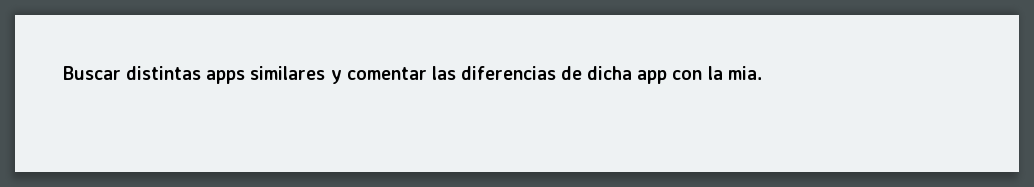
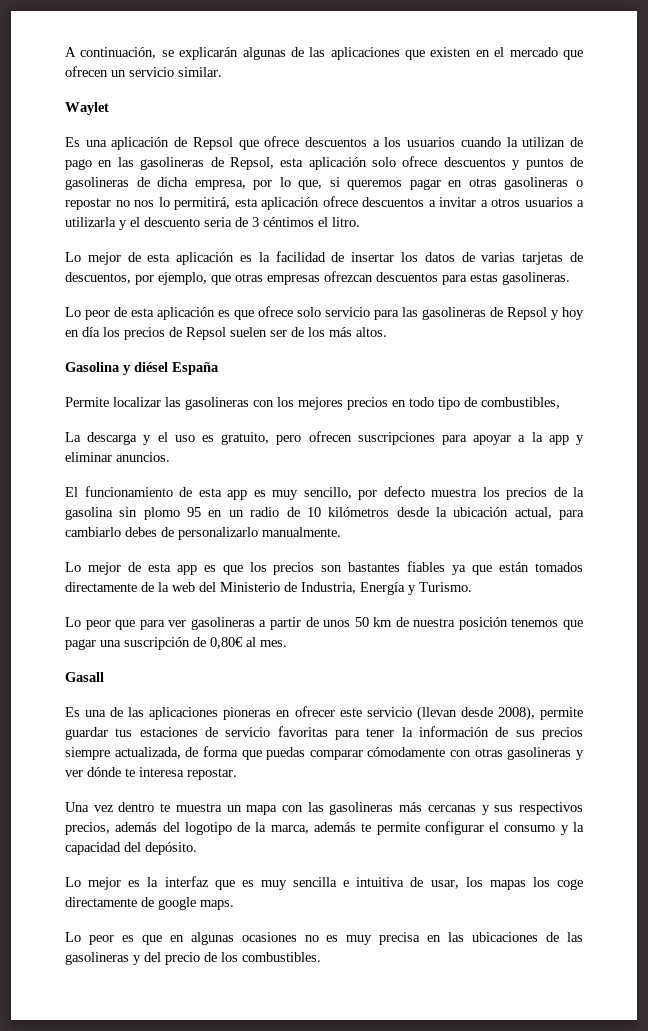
[63,66,762,84] Buscar distintas apps similares y comentar las diferencias de dicha app con la mia. -> [65,47,583,60] [65,66,222,77] [65,102,109,115] [65,136,583,150] [65,156,583,170] [65,177,584,190] [65,196,584,210] [65,217,360,230] [65,251,584,265] [65,271,570,285] [65,306,584,320] [65,327,387,340] [65,362,219,375] [65,397,560,410] [65,431,584,445] [65,452,170,462] [65,486,584,500] [65,507,584,520] [65,527,341,540] [65,561,583,575] [65,582,472,595] [65,617,583,630] [65,637,287,650] [65,672,104,682] [65,706,584,721] [65,726,583,740] [65,746,584,760] [65,767,237,780] [65,802,583,815] [65,821,584,835] [65,842,197,855] [65,876,583,890] [65,897,234,910] [65,932,583,945] [65,952,321,965] A continuación, se explicarán algunas de las aplicaciones que existen en el mercado que ofrecen un servicio similar. // Waylet // Es una aplicación de Repsol que ofrece descuentos a los usuarios cuando la utilizan de pago en las gasolineras de Repsol, esta aplicación solo ofrece descuentos y puntos de gasolineras de dicha empresa, por lo que, si queremos pagar en otras gasolineras o repostar no nos lo permitirá, esta aplicación ofrece descuentos a invitar a otros usuarios a utilizarla y el descuento seria de 3 céntimos el litro. // Lo mejor de esta aplicación es la facilidad de insertar los datos de varias tarjetas de descuentos, por ejemplo, que otras empresas ofrezcan descuentos para estas gasolineras. // Lo peor de esta aplicación es que ofrece solo servicio para las gasolineras de Repsol y hoy en día los precios de Repsol suelen ser de los más altos. // Gasolina y diésel España // Permite localizar las gasolineras con los mejores precios en todo tipo de combustibles, // La descarga y el uso es gratuito, pero ofrecen suscripciones para apoyar a la app y eliminar anuncios. // El funcionamiento de esta app es muy sencillo, por defecto muestra los precios de la gasolina sin plomo 95 en un radio de 10 kilómetros desde la ubicación actual, para cambiarlo debes de personalizarlo manualmente. // Lo mejor de esta app es que los precios son bastantes fiables ya que están tomados directamente de la web del Ministerio de Industria, Energía y Turismo. // Lo peor que para ver gasolineras a partir de unos 50 km de nuestra posición tenemos que pagar una suscripción de 0,80€ al mes. // Gasall // Es una de las aplicaciones pioneras en ofrecer este servicio (llevan desde 2008), permite guardar tus estaciones de servicio favoritas para tener la información de sus precios siempre actualizada, de forma que puedas comparar cómodamente con otras gasolineras y ver dónde te interesa repostar. // Una vez dentro te muestra un mapa con las gasolineras más cercanas y sus respectivos precios, además del logotipo de la marca, además te permite configurar el consumo y la capacidad del depósito. // Lo mejor es la interfaz que es muy sencilla e intuitiva de usar, los mapas los coge directamente de google maps. // Lo peor es que en algunas ocasiones no es muy precisa en las ubicaciones de las gasolineras y del precio de los combustibles.

